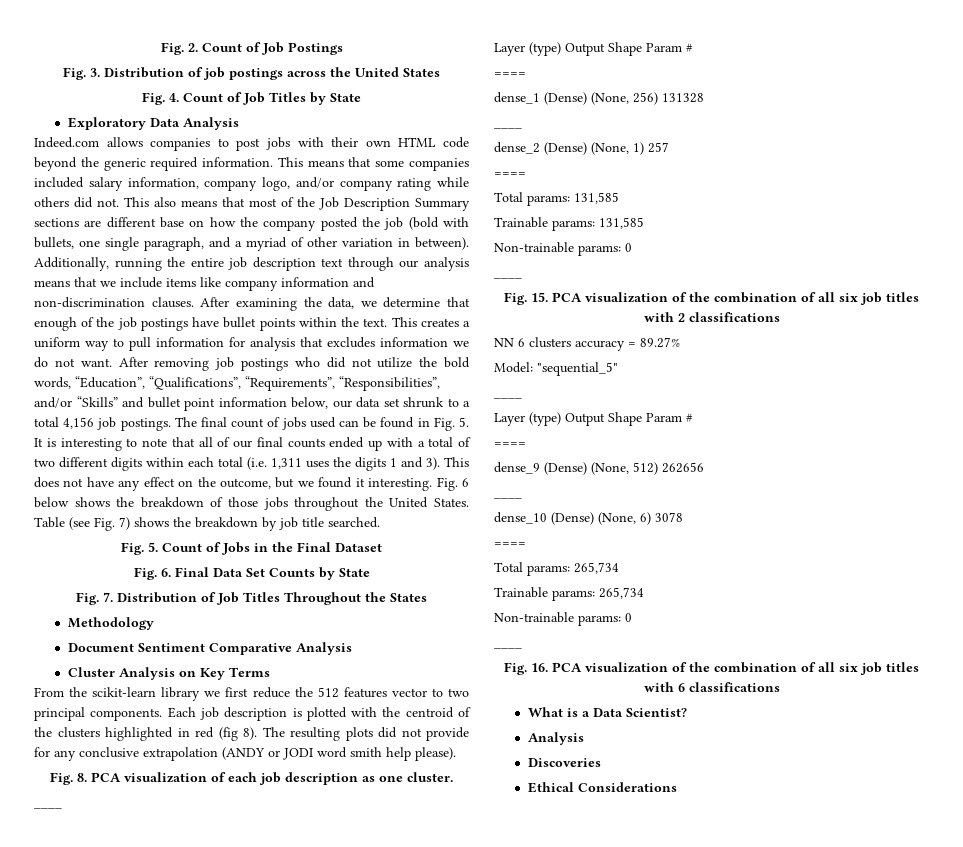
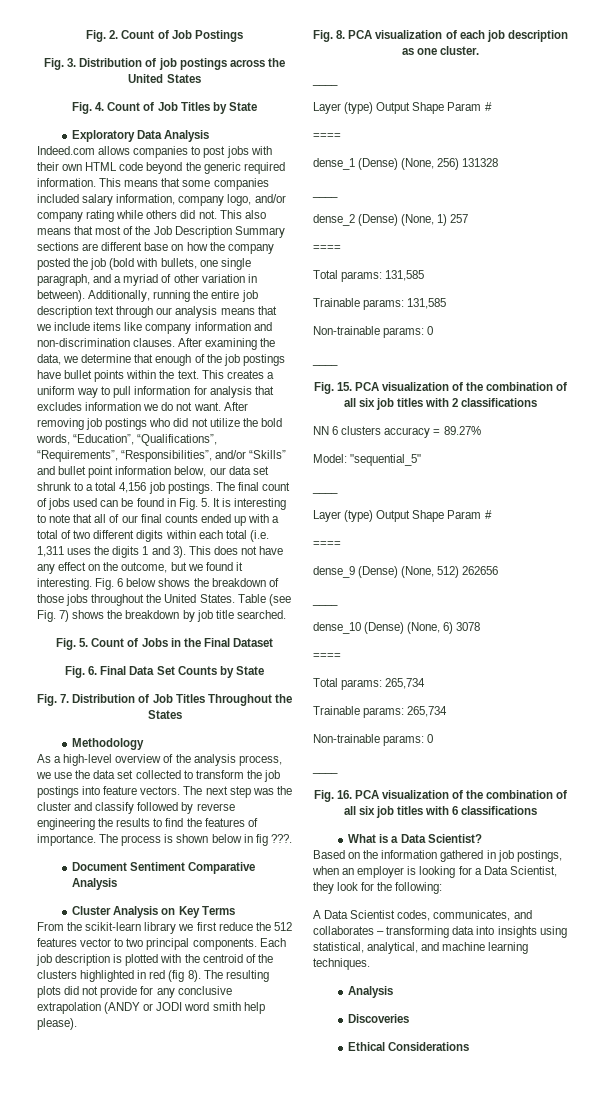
(154, 623) none -> [37,754,282,766] [36,770,280,782] [37,786,292,798] [37,802,235,814] [37,818,258,830] [37,834,292,846] // As a high-level overview of the analysis process, we use the data set collected to transform the job postings into feature vectors. The next step was the cluster and classify followed by reverse engineering the results to find the features of importance. The process is shown below in fig ???.
(687, 712) none -> [313,850,562,862] [312,866,557,878] [313,882,443,894] [313,910,532,921] [313,926,567,938] [313,942,529,954] [313,958,370,970] // Based on the information gathered in job postings, when an employer is looking for a Data Scientist, they look for the following: // A Data Scientist codes, communicates, and collaborates – transforming data into insights using statistical, analytical, and machine learning techniques.

